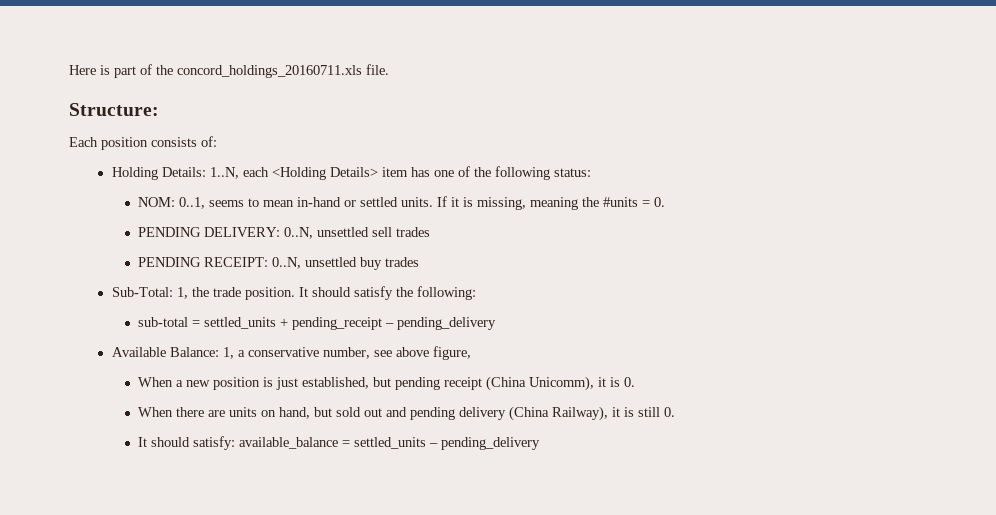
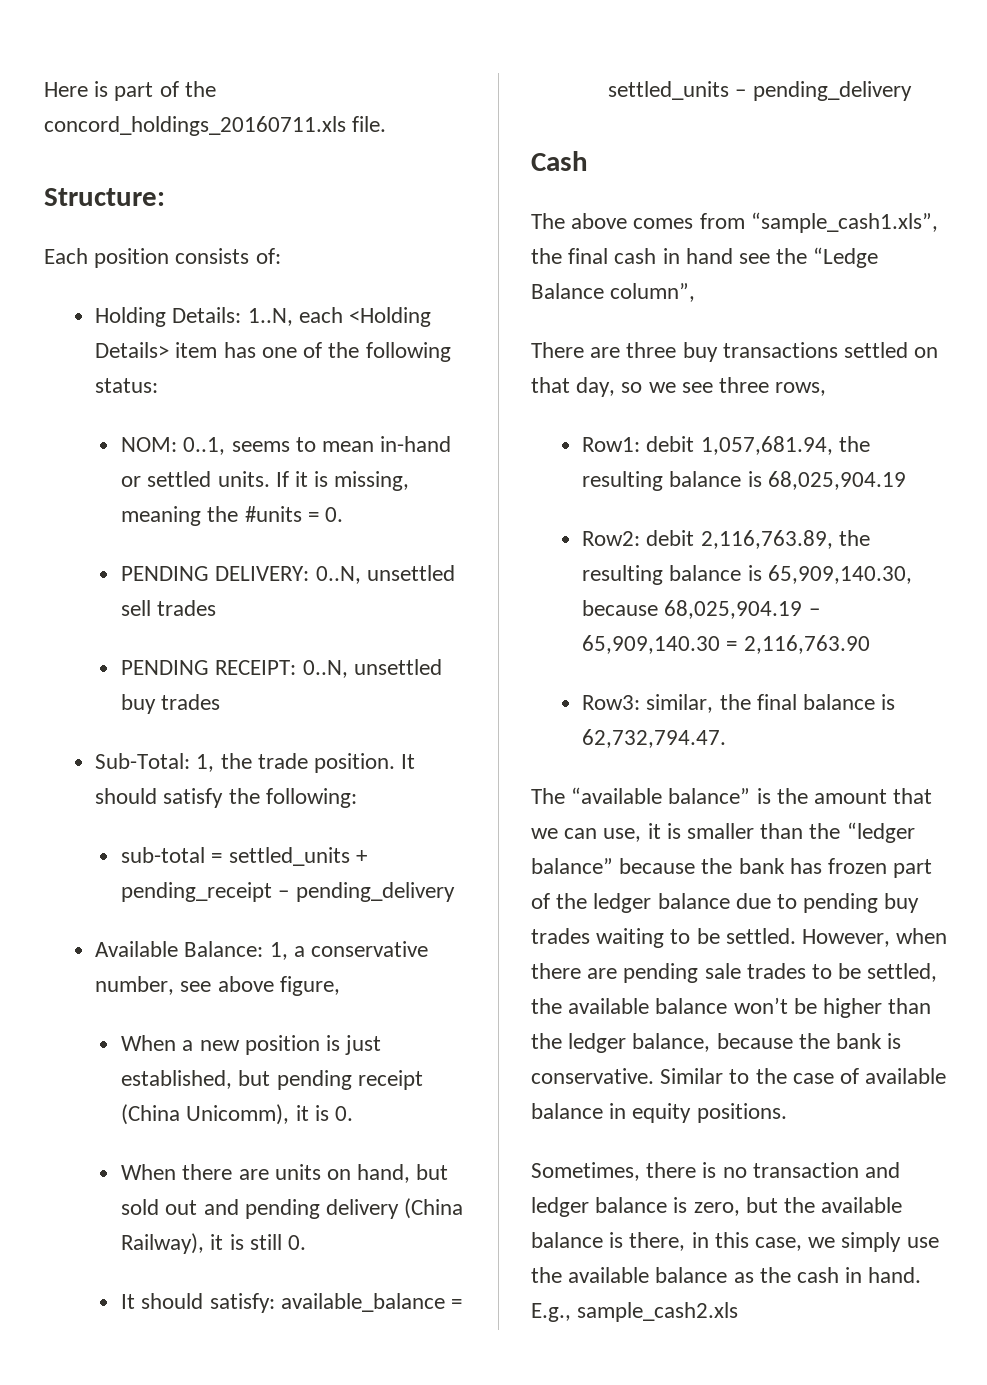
(541, 443) none -> [531,151,588,171] [531,212,938,233] [531,247,879,268] [531,283,696,302] [531,342,939,362] [531,377,827,397] [582,436,870,455] [582,471,906,491] [582,530,870,549] [582,565,912,585] [582,600,820,619] [582,635,870,654] [582,694,896,713] [582,729,727,748] [531,787,933,804] [531,822,915,843] [531,858,933,878] [531,893,920,913] [531,928,948,948] [531,963,938,983] [531,997,932,1018] [531,1033,902,1053] [531,1068,947,1084] [531,1103,787,1123] [531,1162,901,1181] [531,1197,903,1217] [531,1232,939,1252] [531,1267,922,1283] [531,1302,739,1322] // Cash // The above comes from “sample_cash1.xls”, the final cash in hand see the “Ledge Balance column”, // There are three buy transactions settled on that day, so we see three rows, // Row1: debit 1,057,681.94, the resulting balance is 68,025,904.19 // Row2: debit 2,116,763.89, the resulting balance is 65,909,140.30, because 68,025,904.19 – 65,909,140.30 = 2,116,763.90 // Row3: similar, the final balance is 62,732,794.47. // The “available balance” is the amount that we can use, it is smaller than the “ledger balance” because the bank has frozen part of the ledger balance due to pending buy trades waiting to be settled. However, when there are pending sale trades to be settled, the available balance won’t be higher than the ledger balance, because the bank is conservative. Similar to the case of available balance in equity positions. // Sometimes, there is no transaction and ledger balance is zero, but the available balance is there, in this case, we simply use the available balance as the cash in hand. E.g., sample_cash2.xls

